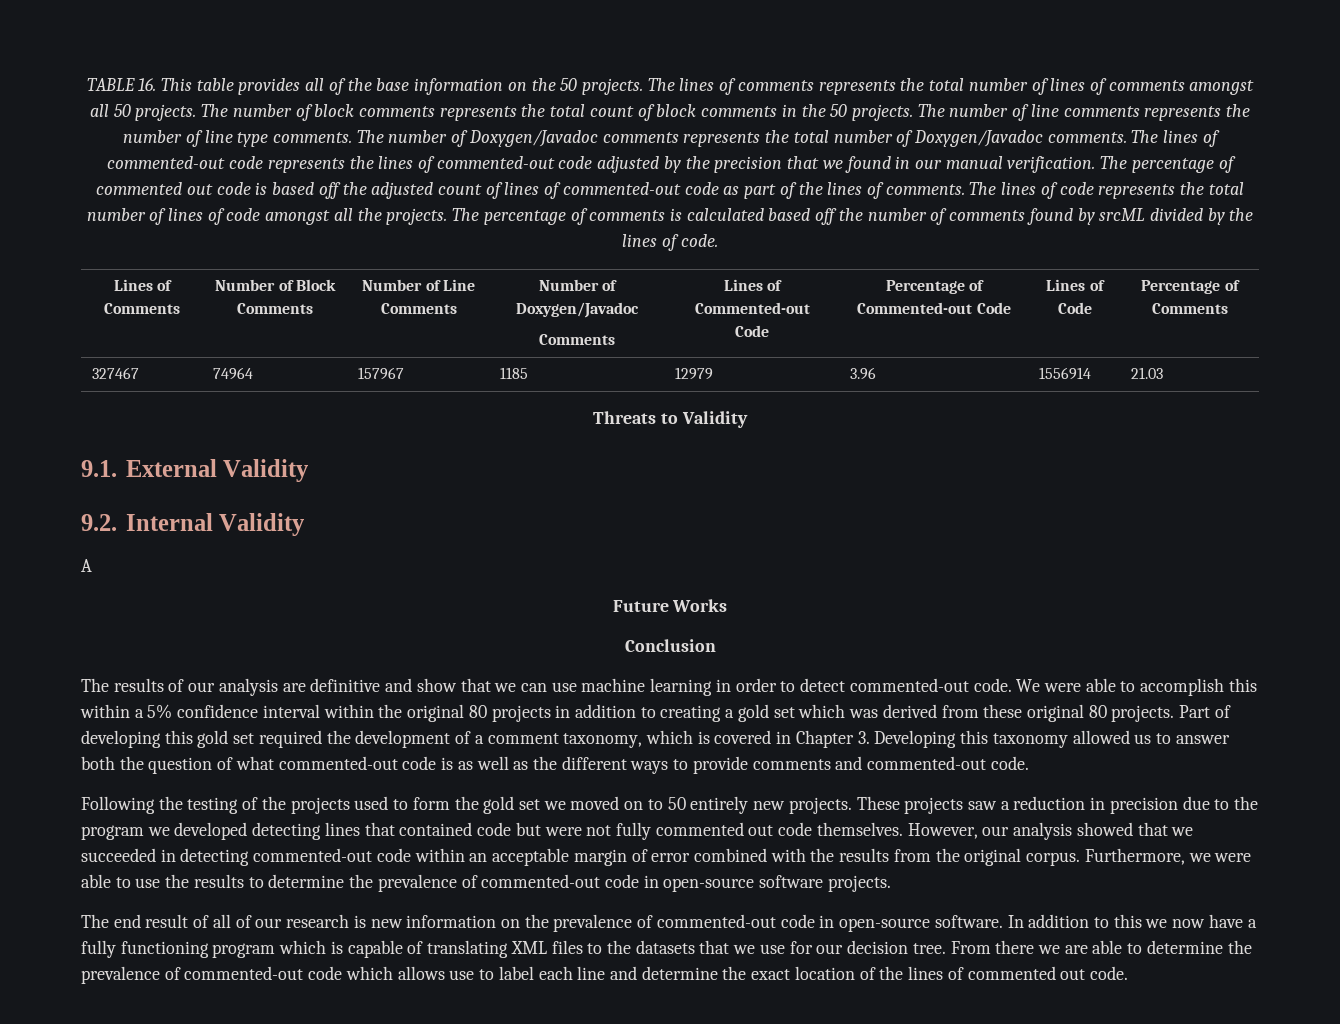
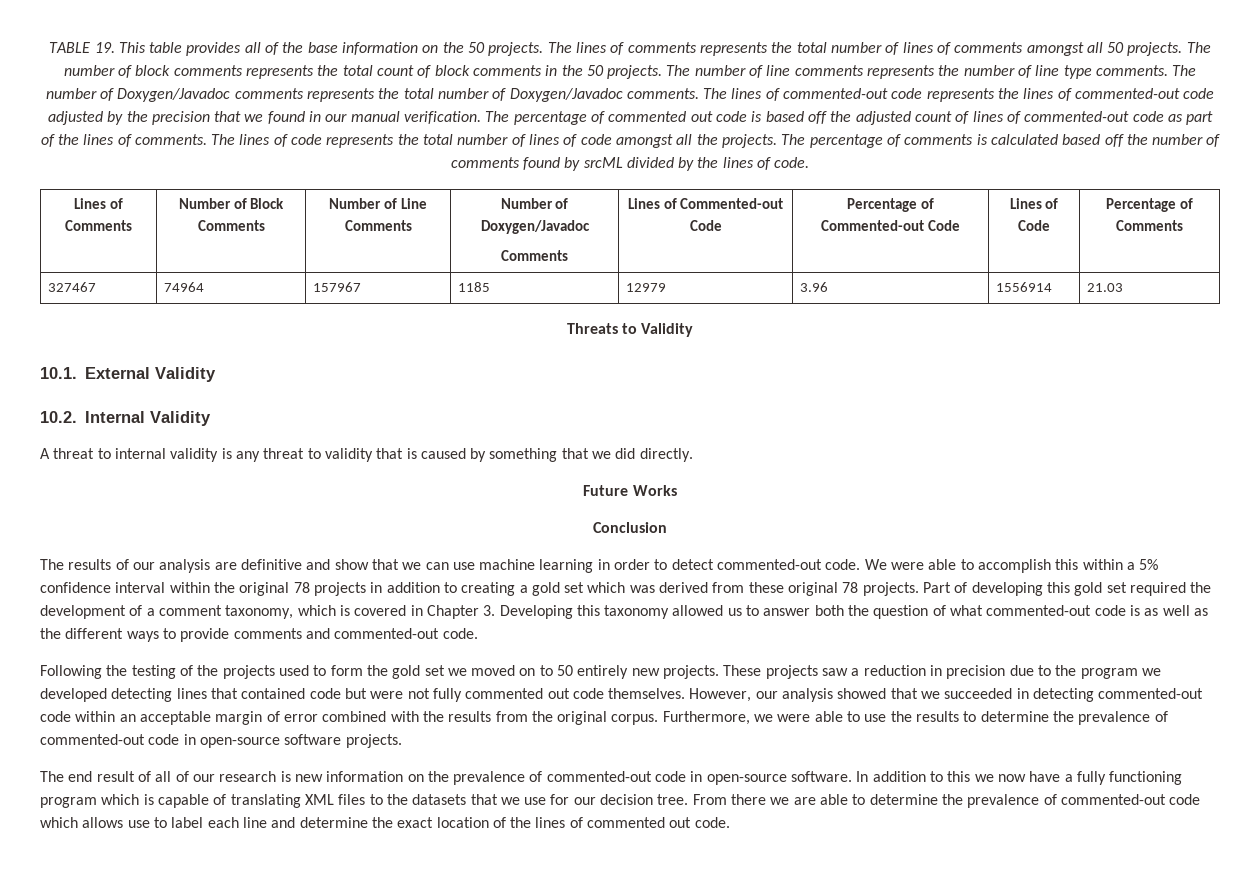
[138,78,157,91] 16. -> [94,42,115,53] 19.
[81,460,117,477] 9.1. -> [40,367,77,379] 10.1.
[81,514,117,531] 9.2. -> [40,411,77,423] 10.2.
(92, 565) none -> [53,448,693,462] threat to internal validity is any threat to validity that is caused by something that we did directly.
[468,705,487,718] 80 -> [293,582,310,593] 78
[1088,705,1107,718] 80 -> [842,582,859,593] 78

